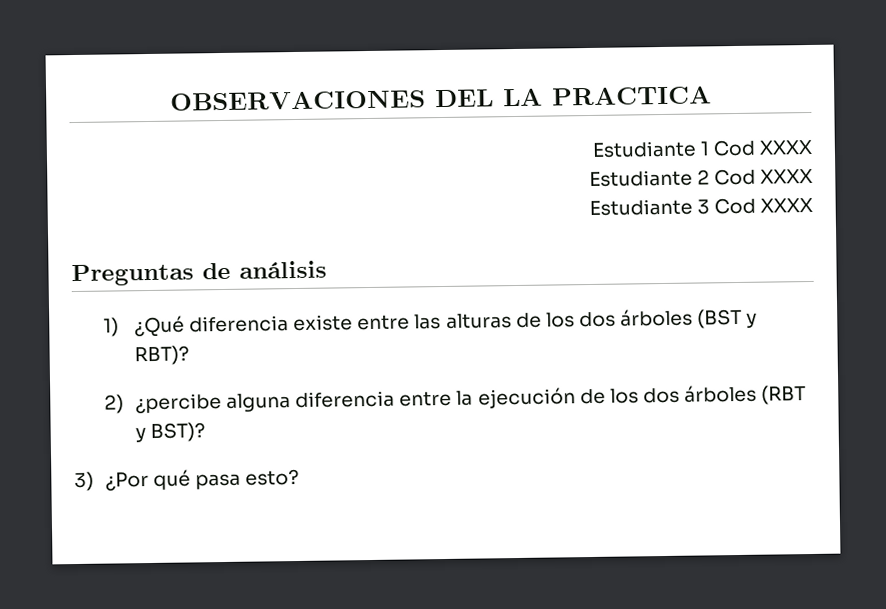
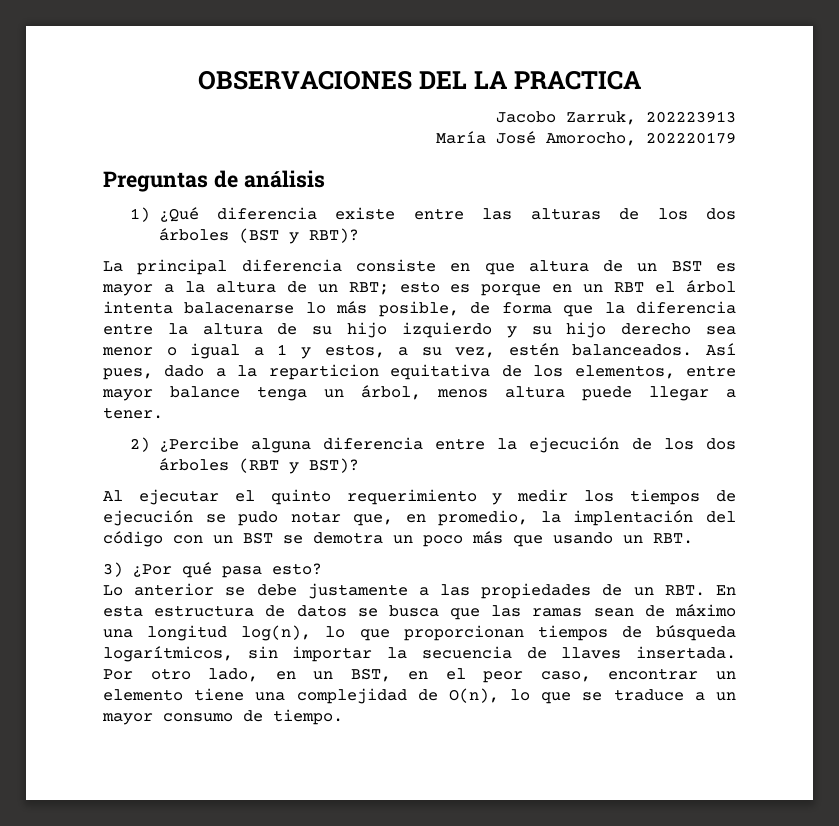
[591,139,812,158] [588,168,813,188] [588,197,813,217] Estudiante 1 Cod XXXX // Estudiante 2 Cod XXXX // Estudiante 3 Cod XXXX -> [496,111,736,125] [436,131,736,146] Jacobo Zarruk, 202223913 // María José Amorocho, 202220179
(189, 355) none -> [103,259,736,275] [102,280,737,296] [103,301,737,317] [103,322,736,338] [102,343,736,359] [103,364,737,380] [102,385,736,401] [103,407,163,419] // La principal diferencia consiste en que altura de un BST es mayor a la altura de un RBT; esto es porque en un RBT el árbol intenta balacenarse lo más posible, de forma que la diferencia entre la altura de su hijo izquierdo y su hijo derecho sea menor o igual a 1 y estos, a su vez, estén balanceados. Así pues, dado a la reparticion equitativa de los elementos, entre mayor balance tenga un árbol, menos altura puede llegar a tener.
[134,393,222,415] ¿percibe -> [158,437,239,452] ¿Percibe
(205, 432) none -> [103,489,737,505] [103,510,736,526] [103,531,693,547] // Al ejecutar el quinto requerimiento y medir los tiempos de ejecución se pudo notar que, en promedio, la implentación del código con un BST se demotra un poco más que usando un RBT.
(300, 477) none -> [103,583,736,599] [103,604,736,620] [103,625,736,641] [103,646,736,662] [103,668,736,683] [103,688,736,704] [102,709,343,725] // Lo anterior se debe justamente a las propiedades de un RBT. En esta estructura de datos se busca que las ramas sean de máximo una longitud log(n), lo que proporcionan tiempos de búsqueda logarítmicos, sin importar la secuencia de llaves insertada. Por otro lado, en un BST, en el peor caso, encontrar un elemento tiene una complejidad de O(n), lo que se traduce a un mayor consumo de tiempo.

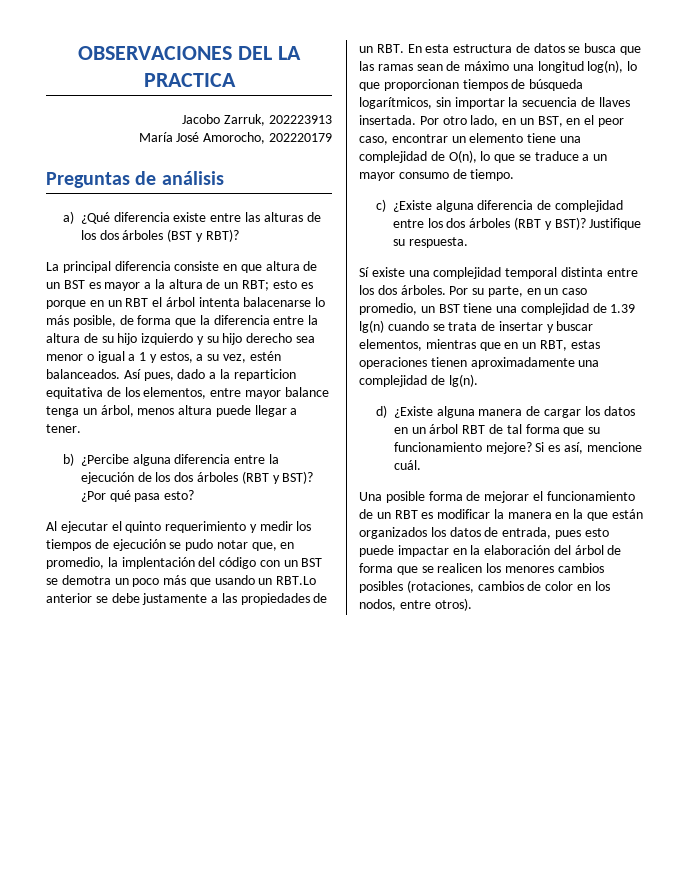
[130,207,151,222] 1) -> [62,211,74,224] a)
[130,437,151,452] 2) -> [62,453,74,466] b)
(359, 465) none -> [80,490,195,502] ¿Por qué pasa esto?
[653,533,693,544] [103,562,322,578] [103,585,123,596] RBT. // 3) ¿Por qué pasa esto? // Lo -> [276,576,317,585] RBT.Lo
(343, 717) none -> [375,199,623,212] [392,217,642,230] [392,237,468,248] [359,267,638,279] [359,285,588,297] [359,303,636,315] [359,320,594,333] [359,339,600,351] [359,357,600,369] [359,374,478,387] [375,405,635,418] [393,424,601,436] [393,442,642,454] [393,460,421,470] [359,491,635,503] [359,509,643,521] [359,527,609,539] [359,545,622,557] [359,563,604,575] [359,580,610,593] [359,598,472,611] // c) ¿Existe alguna diferencia de complejidad entre los dos árboles (RBT y BST)? Justifique su respuesta. // Sí existe una complejidad temporal distinta entre los dos árboles. Por su parte, en un caso promedio, un BST tiene una complejidad de 1.39 lg(n) cuando se trata de insertar y buscar elementos, mientras que en un RBT, estas operaciones tienen aproximadamente una complejidad de lg(n). // d) ¿Existe alguna manera de cargar los datos en un árbol RBT de tal forma que su funcionamiento mejore? Si es así, mencione cuál. // Una posible forma de mejorar el funcionamiento de un RBT es modificar la manera en la que están organizados los datos de entrada, pues esto puede impactar en la elaboración del árbol de forma que se realicen los menores cambios posibles (rotaciones, cambios de color en los nodos, entre otros).

